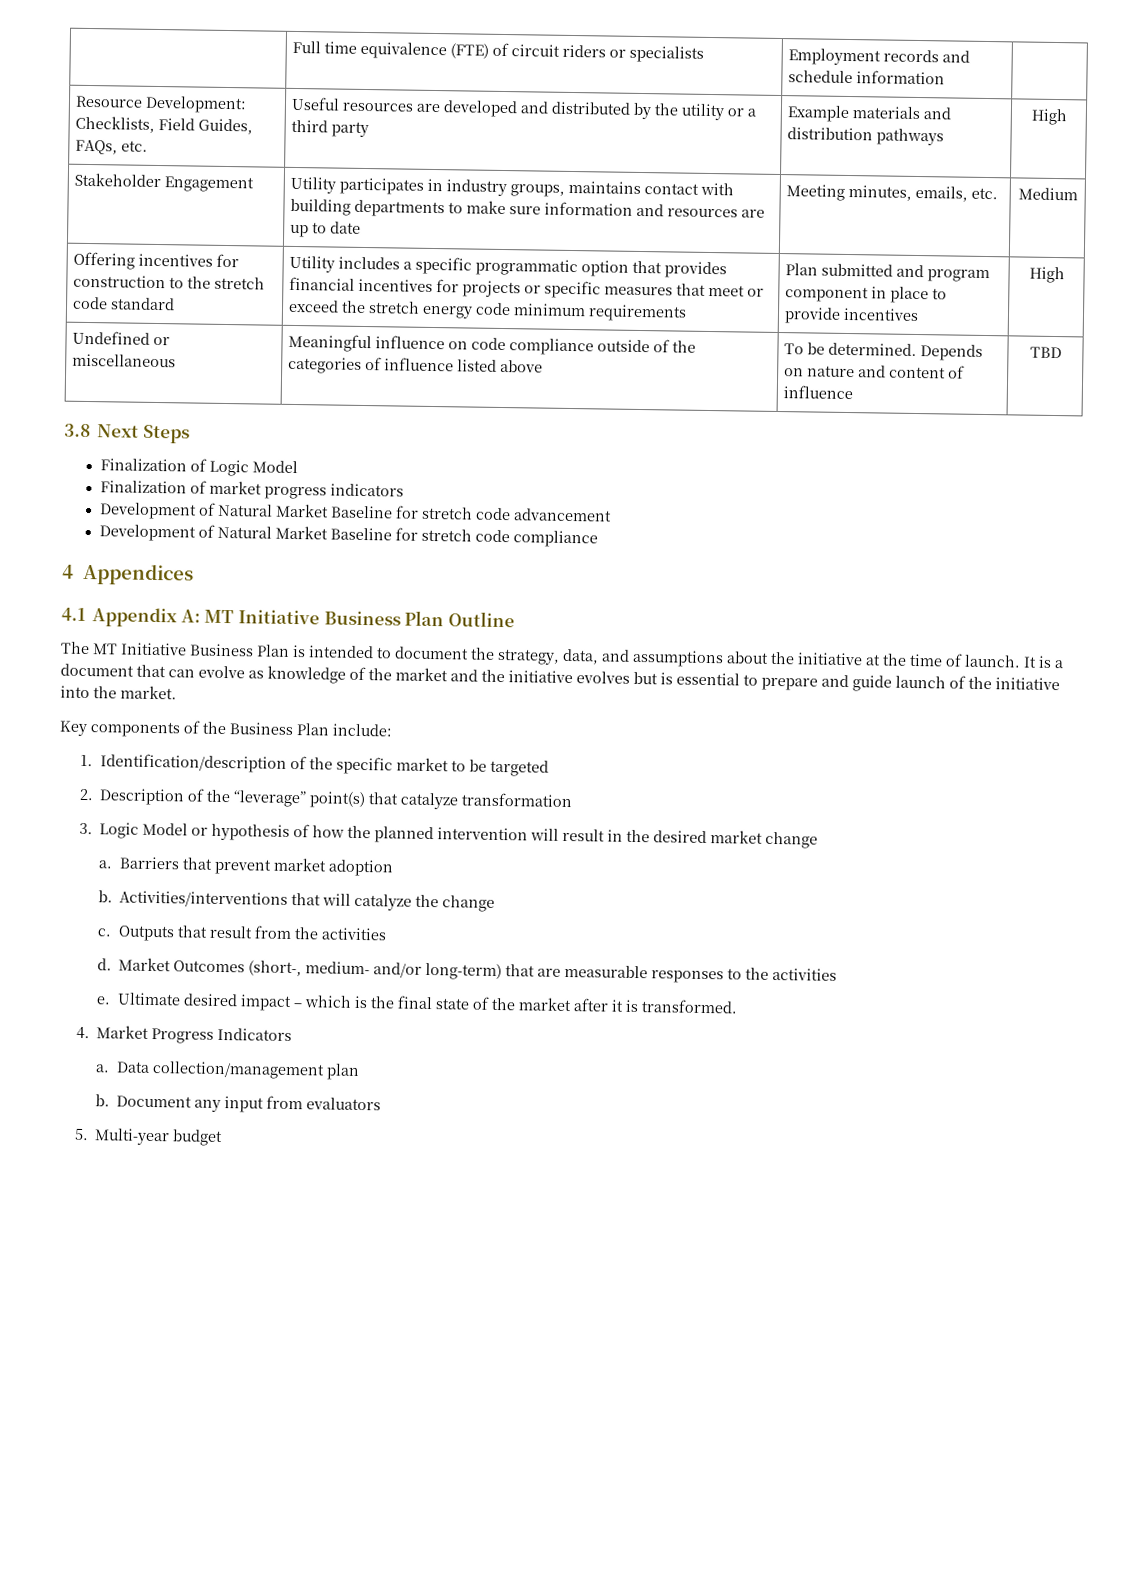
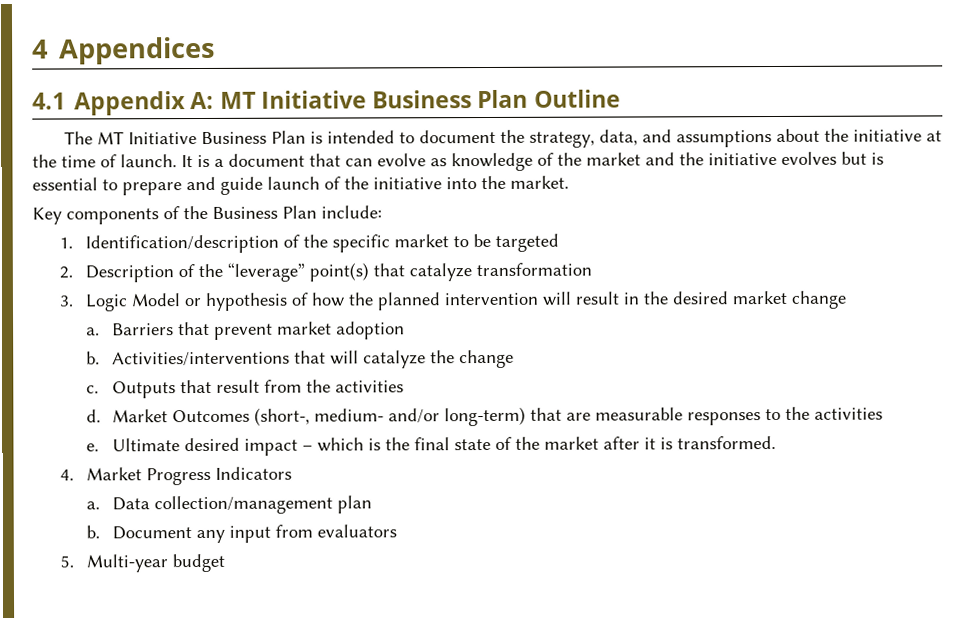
[292,40,705,63] [788,48,971,66] [788,70,946,85] [75,95,248,114] [75,115,254,135] [75,139,149,155] [291,96,757,121] [291,119,370,138] [787,105,952,123] [787,127,945,146] [1030,108,1067,126] [74,172,255,193] [290,176,735,197] [290,198,766,218] [290,221,362,238] [786,184,999,202] [1017,187,1078,201] [73,251,240,270] [73,274,266,290] [72,296,176,311] [289,255,728,279] [289,276,765,299] [288,299,688,322] [785,263,991,283] [785,286,948,304] [784,307,920,324] [1028,266,1065,284] [72,330,171,346] [72,353,177,368] [288,333,697,356] [288,356,544,374] [784,342,984,361] [784,365,966,379] [783,385,854,400] [1029,346,1062,359] [64,423,190,444] [99,458,298,477] [99,480,404,500] [98,502,612,522] [98,524,598,548] | Full time equivalence (FTE) of circuit riders or specialists | Employment records and schedule information | // Resource Development: Checklists, Field Guides, FAQs, etc. | Useful resources are developed and distributed by the utility or a third party | Example materials and distribution pathways | High // Stakeholder Engagement | Utility participates in industry groups, maintains contact with building departments to make sure information and resources are up to date | Meeting minutes, emails, etc. | Medium // Offering incentives for construction to the stretch code standard | Utility includes a specific programmatic option that provides financial incentives for projects or specific measures that meet or exceed the stretch energy code minimum requirements | Plan submitted and program component in place to provide incentives | High // Undefined or miscellaneous | Meaningful influence on code compliance outside of the categories of influence listed above | To be determined. Depends on nature and content of influence | TBD // 3.8 Next Steps // Finalization of Logic Model // Finalization of market progress indicators // Development of Natural Market Baseline for stretch code advancement // Development of Natural Market Baseline for stretch code compliance // -> (32, 49) none

